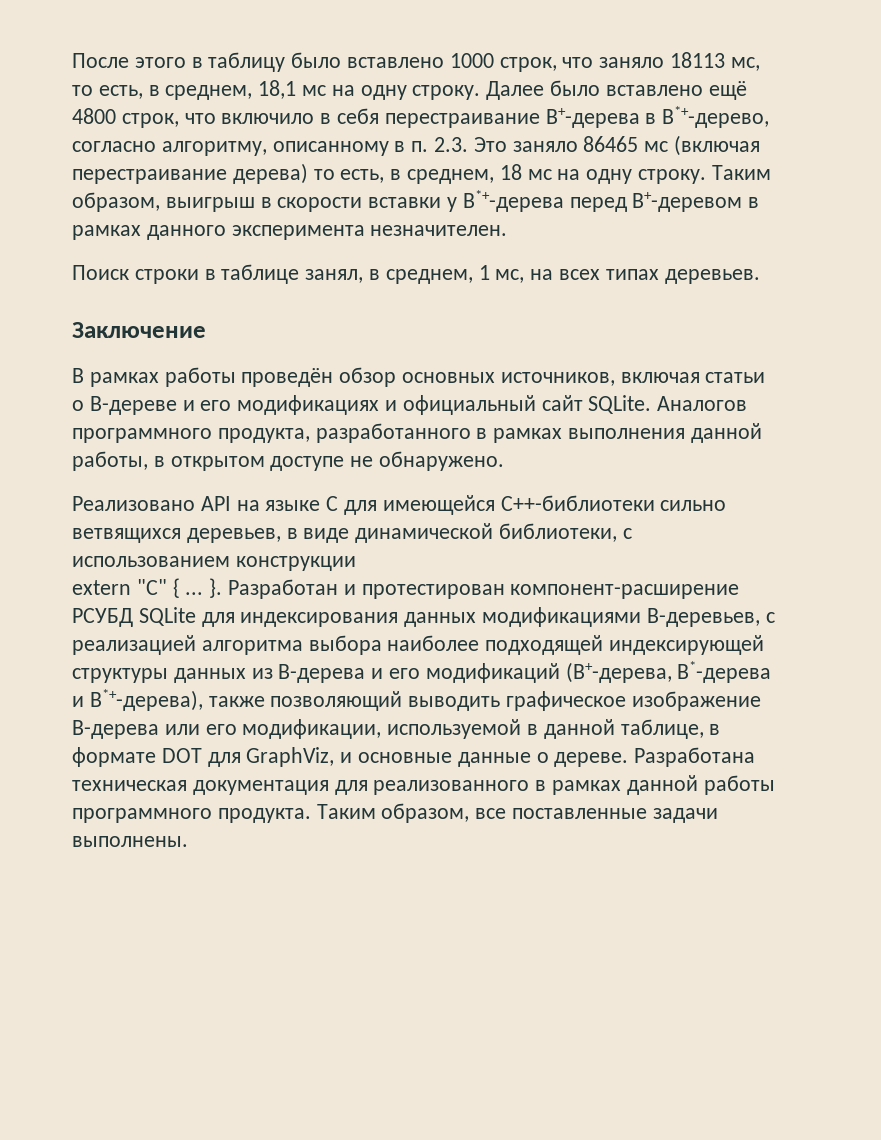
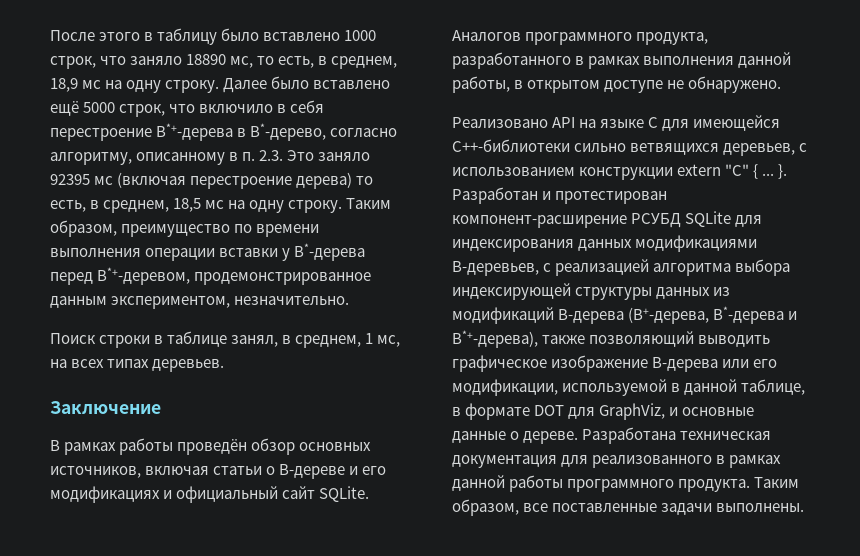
[670,52,726,68] 18113 -> [186,54,227,65] 18890
[258,80,297,99] 18,1 -> [50,78,78,92] 18,9
[72,108,116,124] 4800 -> [83,102,116,113] 5000
[384,106,770,128] перестраивание B+-дерева в B*+-дерево, -> [50,123,327,141] перестроение B*+-дерева в B*-дерево,
[583,136,639,152] 86465 -> [50,174,90,185] 92395
[72,169,227,184] перестраивание -> [190,176,293,189] перестроение
[499,164,522,180] 18 -> [173,198,202,212] 18,5
[165,190,760,212] [72,225,508,240] выигрыш в скорости вставки у B*+-дерева перед B+-деревом в рамках данного эксперимента незначителен. -> [121,224,320,237] [50,243,366,261] [50,267,372,285] [50,296,350,309] преимущество по времени выполнения операции вставки у B*-дерева перед B*+-деревом, продемонстрированное данным экспериментом, незначительно.
[286,523,618,543] в виде динамической библиотеки, -> (796, 149) none
(356, 563) // -> (674, 173) none
[387,635,604,655] наиболее подходящей -> (791, 267) none
[278,663,560,683] B-дерева и его модификаций -> [452,307,625,324] модификаций B-дерева

